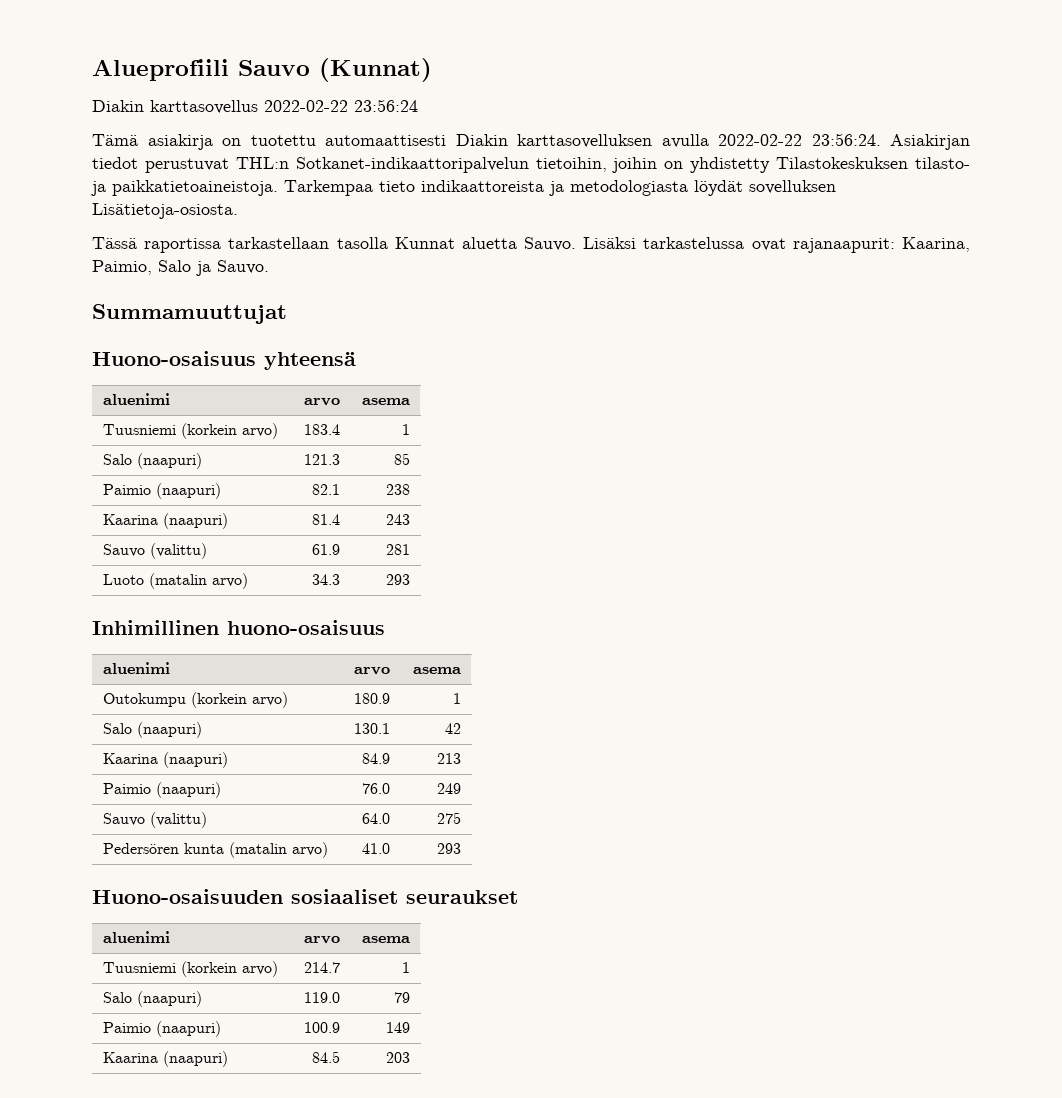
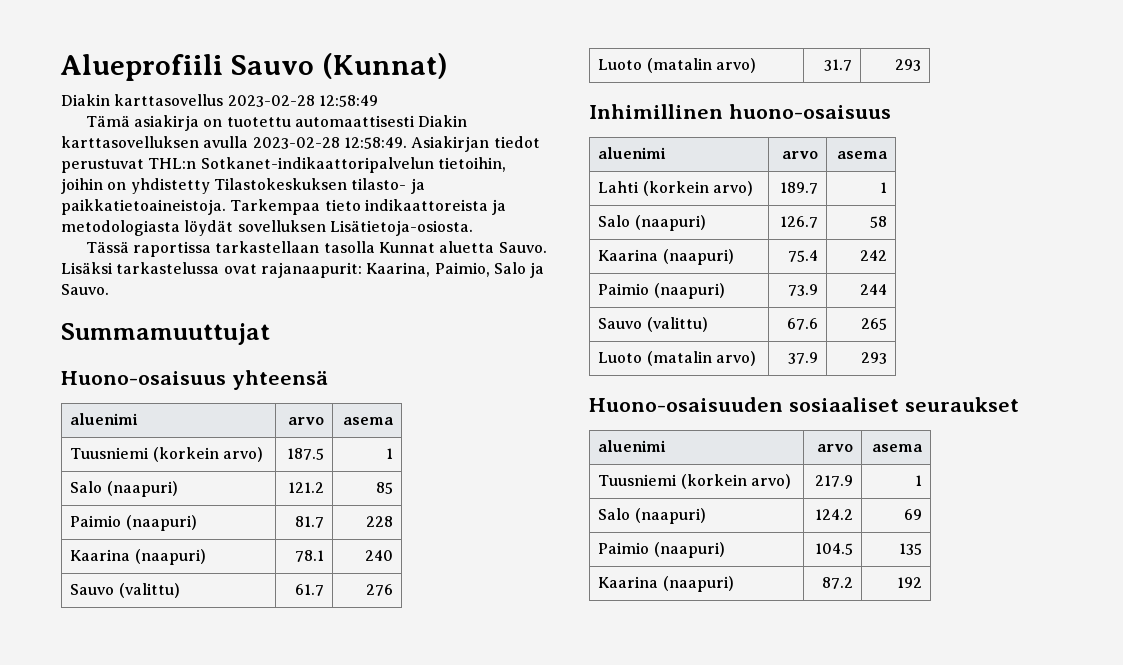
[264,99,418,112] 2022-02-22 23:56:24 -> [227,95,378,107] 2023-02-28 12:58:49
[718,133,881,146] 2022-02-22 23:56:24. -> [252,137,407,149] 2023-02-28 12:58:49.
[304,424,341,435] [402,424,411,435] [102,453,202,469] [304,454,341,465] 183.4 | 1 // Salo (naapuri) | 121.3 -> [286,448,324,460] [385,448,393,459] [70,481,178,497] [287,482,324,493] 187.5 | 1 // Salo (naapuri) | 121.2
[312,484,341,495] [386,484,411,495] [102,513,228,529] [312,514,341,525] [386,514,411,525] [102,543,207,559] [312,544,341,555] [386,544,411,555] [102,573,248,589] [312,574,341,585] 82.1 | 238 // Kaarina (naapuri) | 81.4 | 243 // Sauvo (valittu) | 61.9 | 281 // Luoto (matalin arvo) | 34.3 -> [294,516,324,528] [365,516,393,527] [70,549,206,565] [294,550,324,562] [364,550,393,561] [70,583,180,598] [294,584,324,596] [365,584,393,596] [598,58,756,73] [823,59,852,71] 81.7 | 228 // Kaarina (naapuri) | 78.1 | 240 // Sauvo (valittu) | 61.7 | 276 // Luoto (matalin arvo) | 31.7
[102,692,288,708] [354,693,391,704] [453,693,462,704] [102,722,202,738] [354,723,391,734] [445,723,462,734] [102,752,228,768] [362,753,391,764] [437,753,462,764] [102,782,221,798] [362,783,391,794] [437,783,462,794] [102,812,207,828] [362,813,391,824] [437,812,462,824] [102,842,328,858] [362,843,391,854] Outokumpu (korkein arvo) | 180.9 | 1 // Salo (naapuri) | 130.1 | 42 // Kaarina (naapuri) | 84.9 | 213 // Paimio (naapuri) | 76.0 | 249 // Sauvo (valittu) | 64.0 | 275 // Pedersören kunta (matalin arvo) | 41.0 -> [598,181,753,196] [779,182,818,194] [879,182,887,193] [598,215,706,231] [779,216,818,228] [869,216,887,228] [598,249,734,265] [787,250,818,262] [859,250,887,261] [598,283,725,299] [787,284,818,296] [859,284,887,295] [598,317,708,332] [786,318,818,330] [860,318,887,330] [598,351,756,366] [787,352,818,364] Lahti (korkein arvo) | 189.7 | 1 // Salo (naapuri) | 126.7 | 58 // Kaarina (naapuri) | 75.4 | 242 // Paimio (naapuri) | 73.9 | 244 // Sauvo (valittu) | 67.6 | 265 // Luoto (matalin arvo) | 37.9
[304,962,341,973] [402,962,411,973] [102,991,202,1007] [304,992,341,1003] [394,992,411,1003] [102,1021,221,1037] [304,1022,341,1033] [386,1022,411,1033] [102,1051,228,1067] [312,1051,341,1063] [386,1052,411,1063] 214.7 | 1 // Salo (naapuri) | 119.0 | 79 // Paimio (naapuri) | 100.9 | 149 // Kaarina (naapuri) | 84.5 | 203 -> [814,475,853,487] [914,475,922,486] [598,508,706,524] [814,509,853,520] [903,509,922,520] [598,542,725,558] [814,543,853,555] [898,543,922,555] [598,576,734,592] [821,577,853,589] [896,577,922,588] 217.9 | 1 // Salo (naapuri) | 124.2 | 69 // Paimio (naapuri) | 104.5 | 135 // Kaarina (naapuri) | 87.2 | 192

